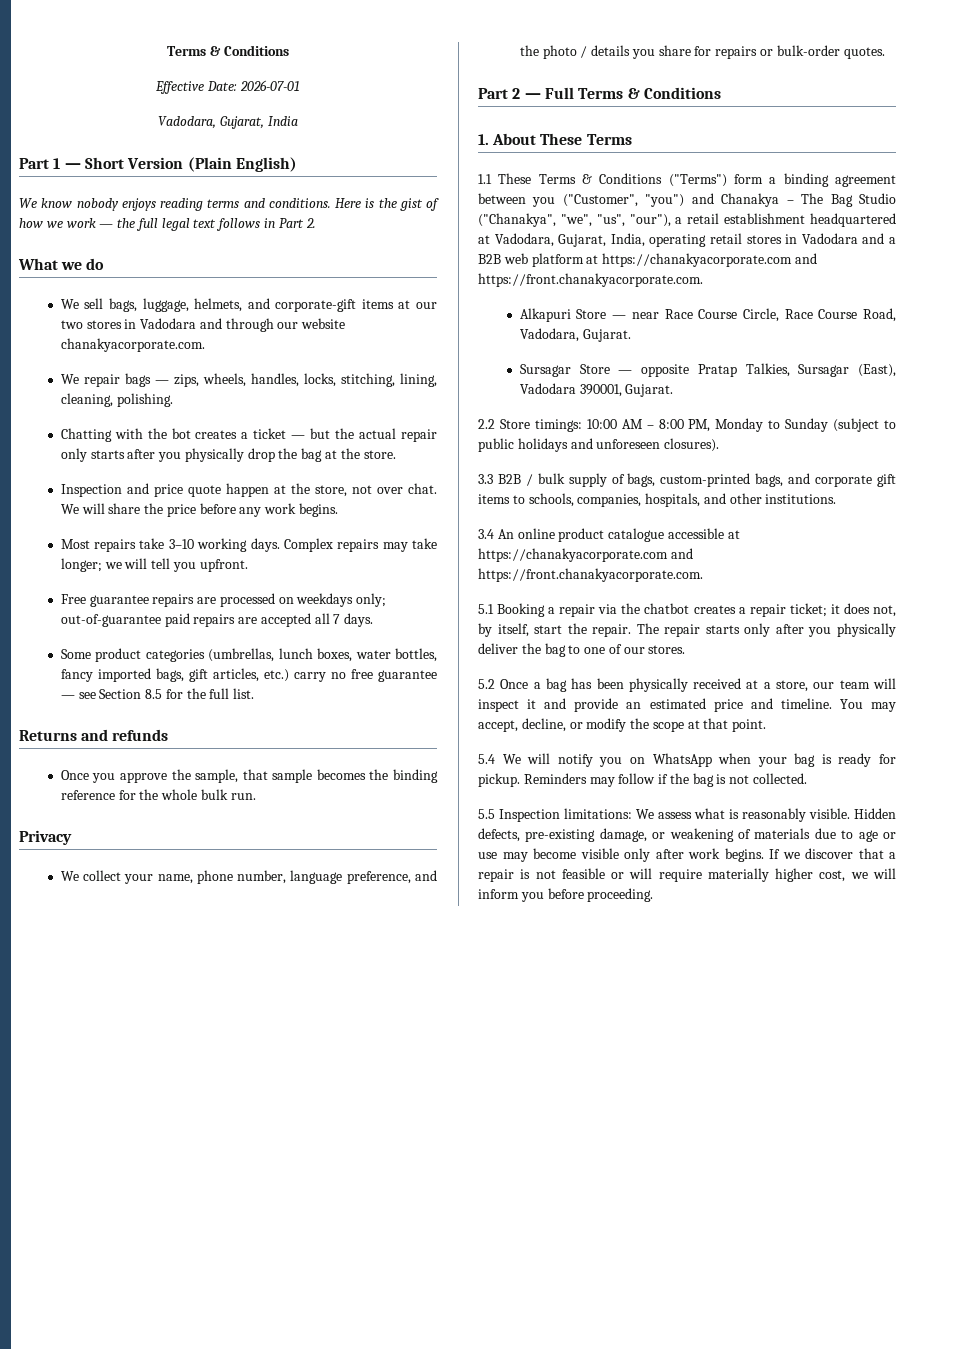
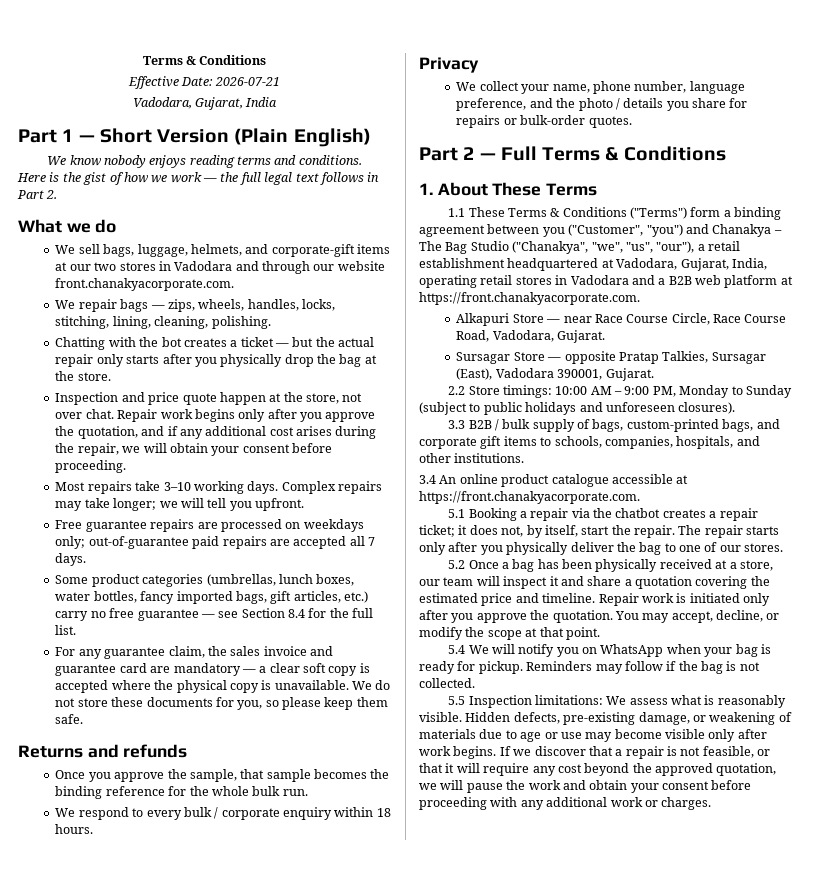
[239,80,300,91] 2026-07-01 -> [215,77,281,86] 2026-07-21
[60,338,205,352] chanakyacorporate.com. -> [55,278,235,291] front.chanakyacorporate.com.
[60,503,338,517] We will share the price before any work begins. -> [117,409,376,422] [55,426,377,439] [55,443,333,456] [55,460,127,473] Repair work begins only after you approve the quotation, and if any additional cost arises during the repair, we will obtain your consent before proceeding.
[145,689,163,699] 8.5 -> [288,609,306,618] 8.4
(255, 693) none -> [55,646,334,659] [55,663,370,676] [55,680,391,693] [55,697,388,710] [55,714,84,724] // For any guarantee claim, the sales invoice and guarantee card are mandatory — a clear soft copy is accepted where the physical copy is unavailable. We do not store these documents for you, so please keep them safe.
(256, 796) none -> [55,807,391,820] [55,824,94,834] // We respond to every bulk / corporate enquiry within 18 hours.
[602,253,817,267] https://chanakyacorporate.com and -> (793, 280) none
[658,419,684,429] 8:00 -> [624,386,650,395] 9:00
[478,548,693,562] https://chanakyacorporate.com and -> (689, 479) none
[574,698,832,712] provide an estimated price and timeline. -> [587,576,770,589] [419,593,770,606] [419,610,613,623] share a quotation covering the estimated price and timeline. Repair work is initiated only after you approve the quotation.
[561,868,896,882] [478,888,654,902] feasible or will require materially higher cost, we will inform you before proceeding. -> [702,746,771,758] [419,763,777,776] [419,780,752,793] [419,797,712,810] feasible, or that it will require any cost beyond the approved quotation, we will pause the work and obtain your consent before proceeding with any additional work or charges.

